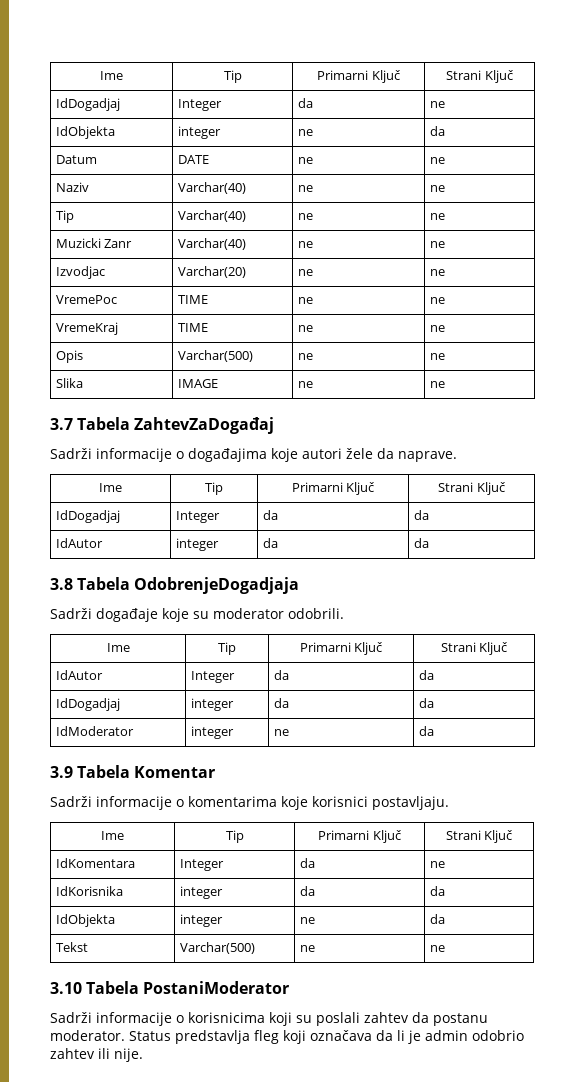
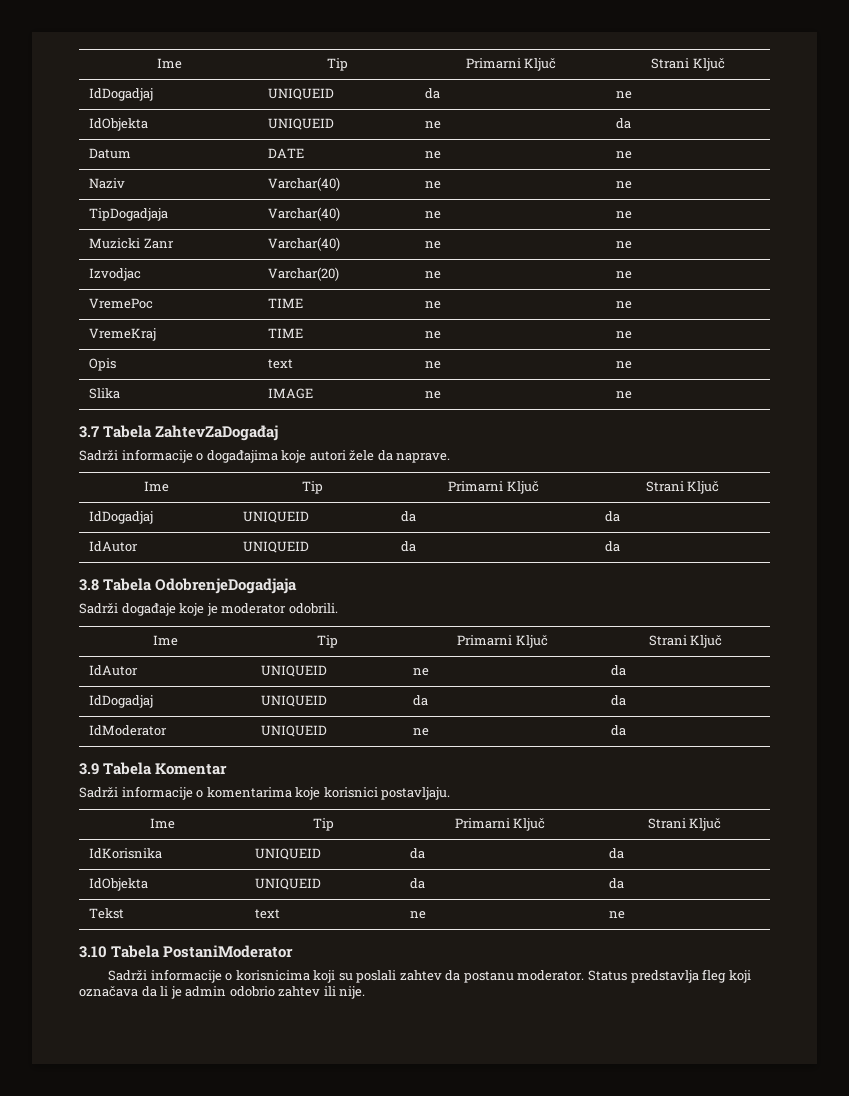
[100,71,123,80] [223,70,242,83] [317,70,400,83] [446,70,513,83] [55,98,120,111] [177,99,222,111] Ime | Tip | Primarni Ključ | Strani Ključ // IdDogadjaj | Integer -> [156,58,182,69] [326,58,348,71] [465,58,557,71] [651,58,725,71] [89,88,154,101] [268,88,335,100] Ime | Tip | Primarni Ključ | Strani Ključ // IdDogadjaj | UNIQUEID
[177,126,221,139] integer -> [268,118,335,130] UNIQUEID
[55,210,74,223] Tip -> [89,208,169,221] TipDogadjaja
[177,350,253,362] Varchar(500) -> [268,359,294,369] text
[175,511,220,523] Integer -> [243,511,310,523] UNIQUEID
[175,538,219,551] integer -> [243,541,310,553] UNIQUEID
[193,611,209,619] su -> [206,603,218,616] je
[190,671,235,683] [273,670,289,680] Integer | da -> [261,665,328,677] [413,668,430,676] UNIQUEID | ne
[190,698,234,711] integer -> [261,695,328,707] UNIQUEID
[190,726,234,739] integer -> [261,725,328,737] UNIQUEID
[55,858,135,868] [179,859,224,871] [299,858,315,868] [429,861,445,868] // IdKomentara | Integer | da | ne -> (722, 824) none
[179,886,223,899] integer -> [255,848,322,860] UNIQUEID
[179,914,223,927] [299,917,315,924] integer | ne -> [255,878,322,890] [410,878,426,889] UNIQUEID | da
[179,942,255,954] Varchar(500) -> [255,909,281,919] text

